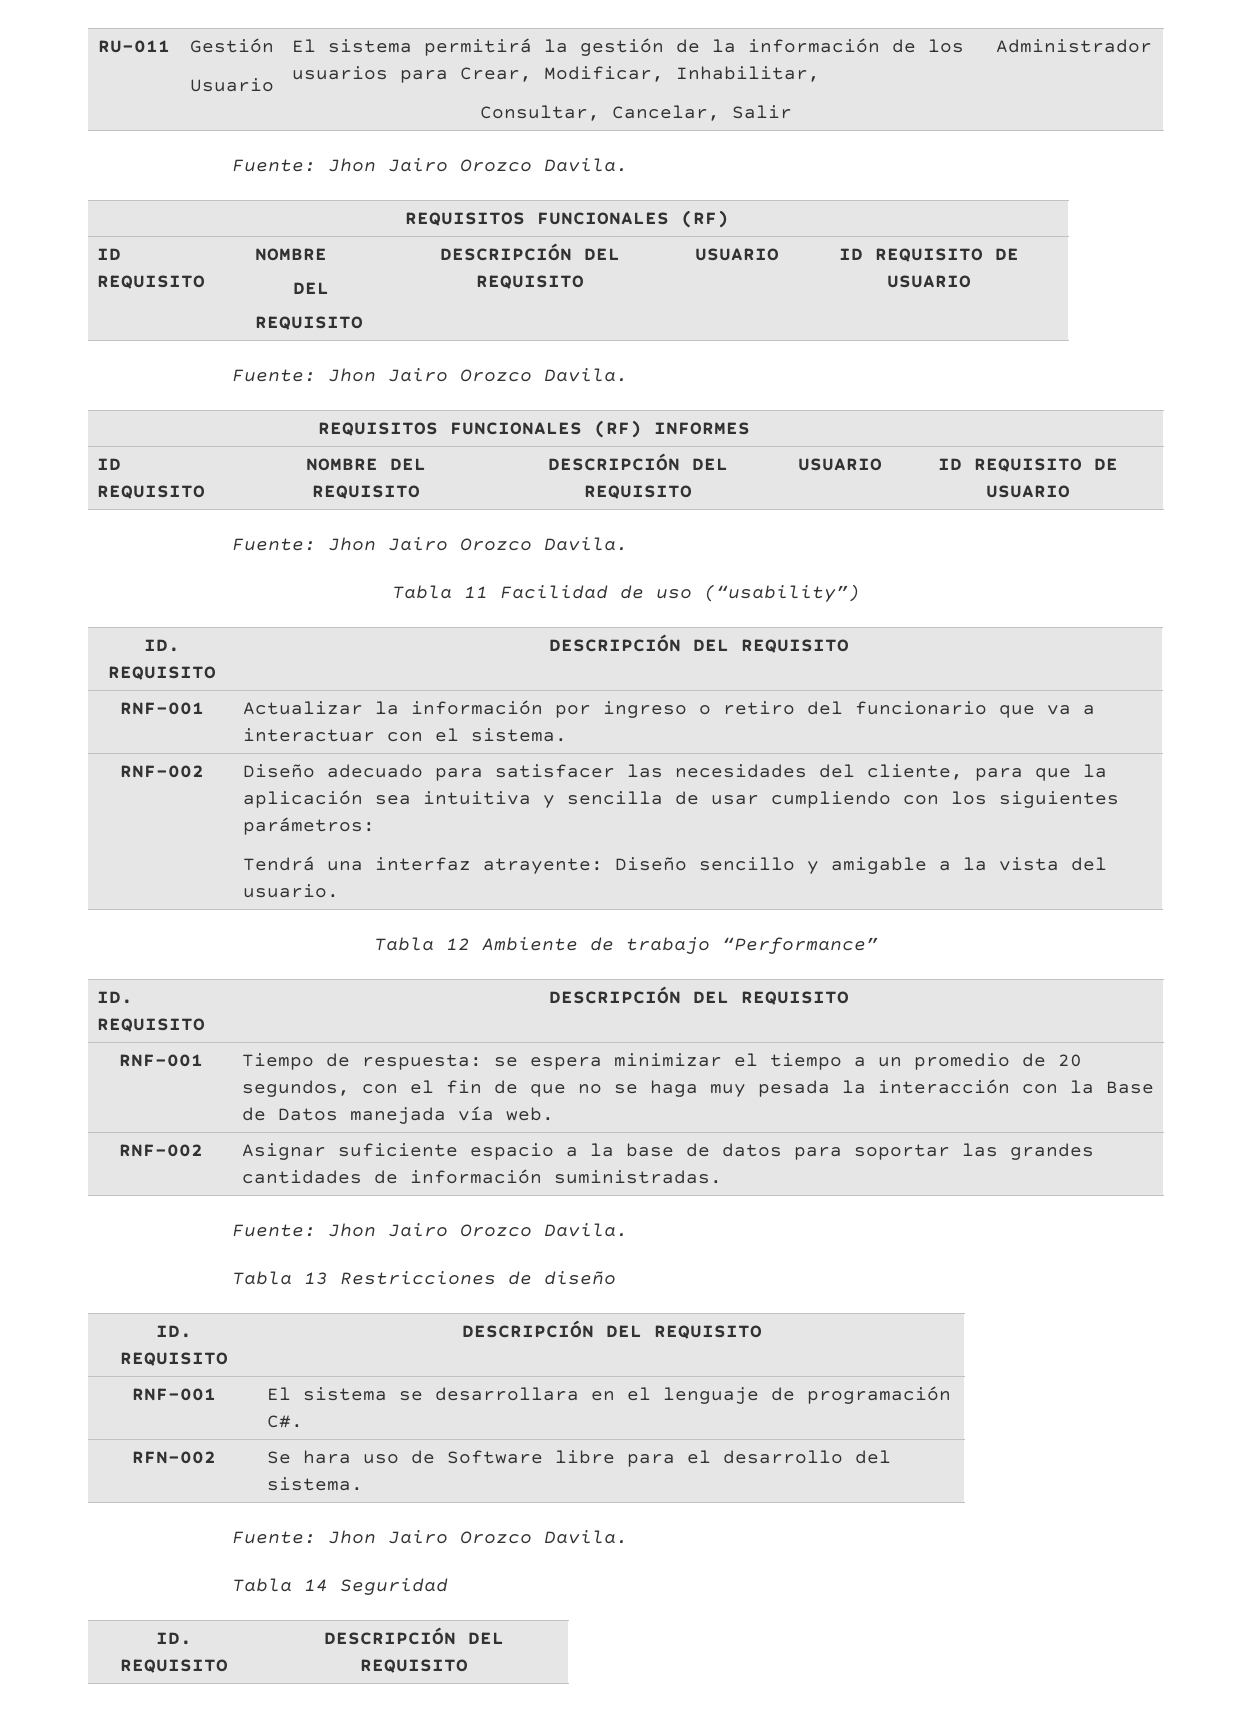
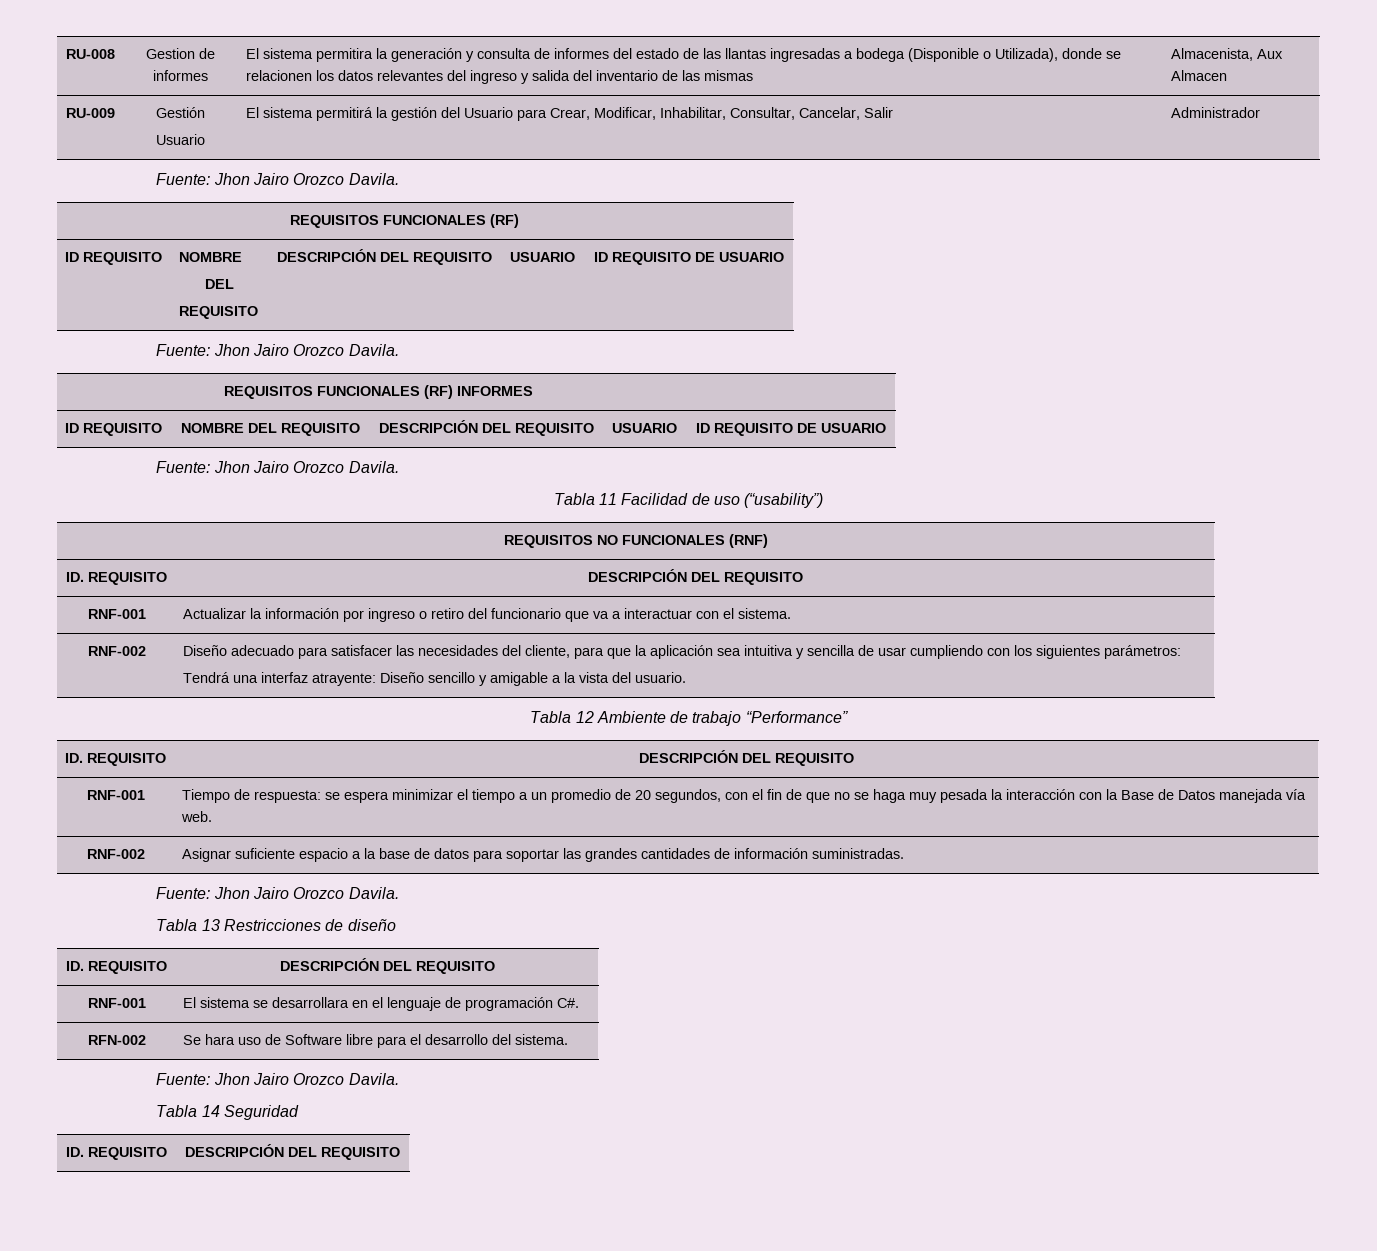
[98,40,170,53] RU-011 -> [65,49,115,59] [146,48,215,59] [153,70,208,81] [245,48,1121,62] [245,70,753,84] [1170,48,1283,61] [1170,70,1227,81] [65,108,115,118] RU-008 | Gestion de informes | El sistema permitira la generación y consulta de informes del estado de las llantas ingresadas a bodega (Disponible o Utilizada), donde se relacionen los datos relevantes del ingreso y salida del inventario de las mismas | Almacenista, Aux Almacen // RU-009
[676,38,965,53] [292,66,389,80] de la información de los usuarios -> [440,107,513,118] del Usuario
(821, 74) // -> (726, 113) none
(860, 593) none -> [504,534,768,548] // REQUISITOS NO FUNCIONALES (RNF)

